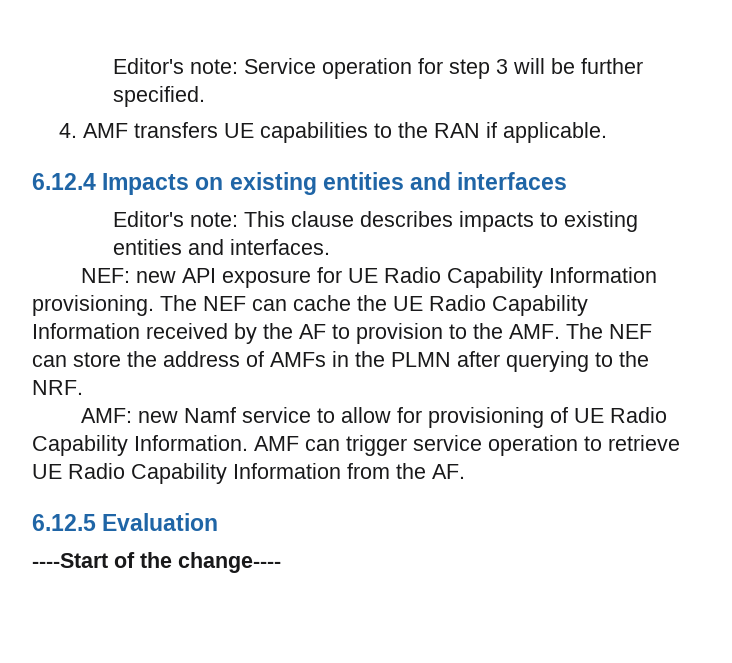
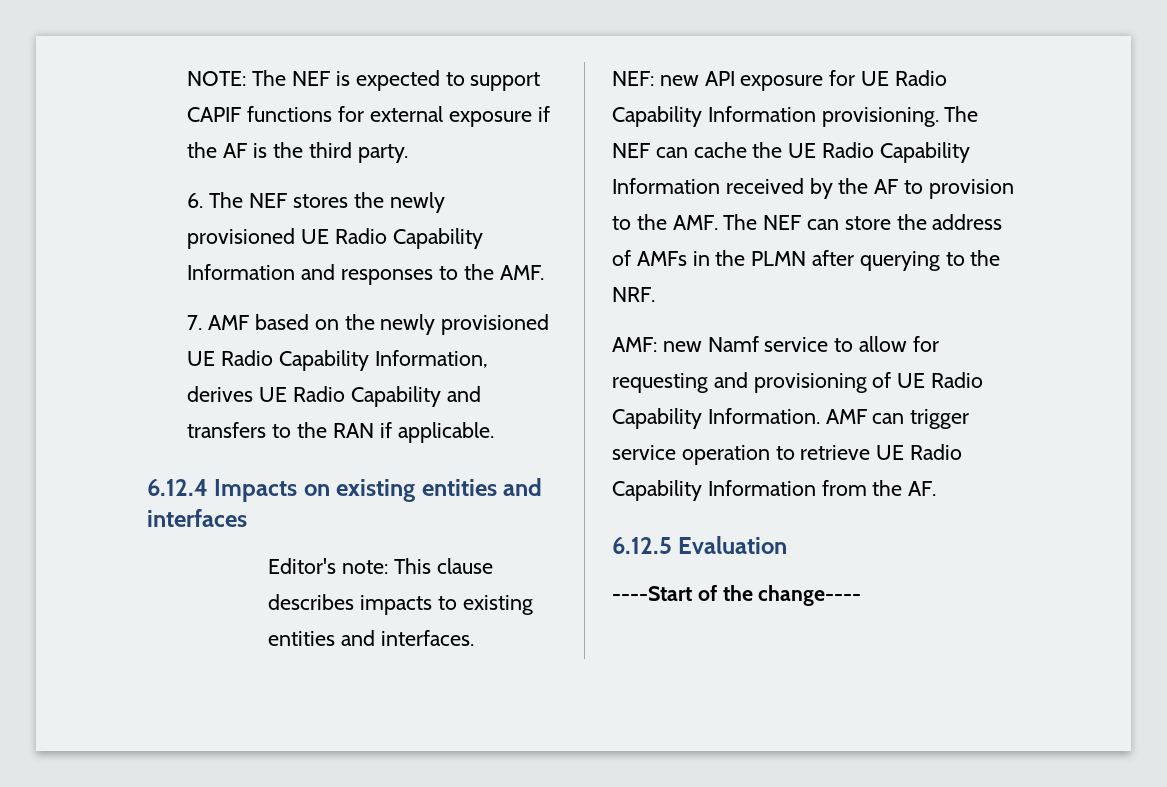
[113,58,644,79] [113,86,206,107] [59,122,369,143] Editor's note: Service operation for step 3 will be further specified. // 4. AMF transfers UE capabilities -> [187,70,541,91] [187,106,550,127] [187,142,409,163] [187,192,445,213] [187,228,483,249] [187,264,545,285] [187,314,550,335] [187,350,488,371] [187,386,481,407] [187,422,267,438] NOTE: The NEF is expected to support CAPIF functions for external exposure if the AF is the third party. // 6. The NEF stores the newly provisioned UE Radio Capability Information and responses to the AMF. // 7. AMF based on the newly provisioned UE Radio Capability Information, derives UE Radio Capability and transfers
(423, 415) none -> [612,372,748,393] requesting and

